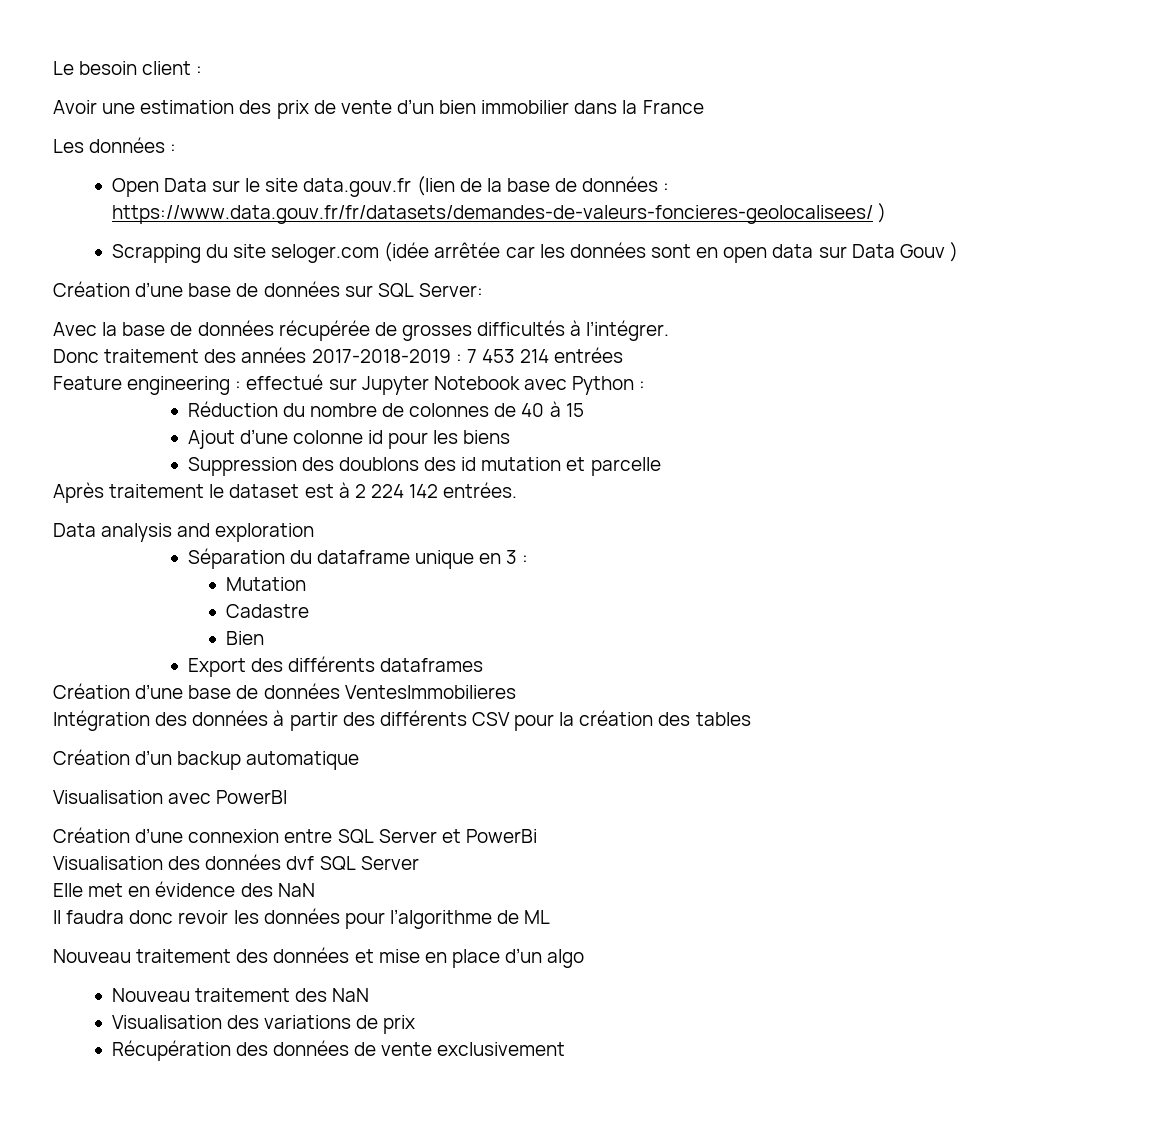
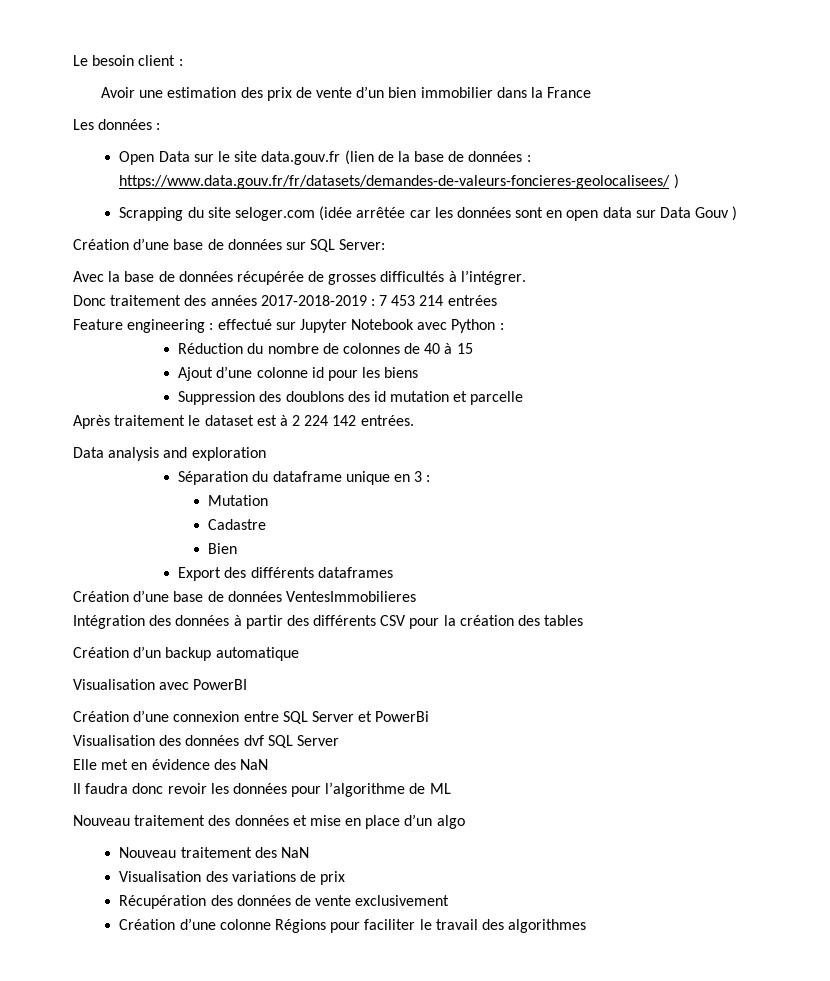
(566, 1049) none -> [119,918,587,933] // Création d’une colonne Régions pour faciliter le travail des algorithmes

